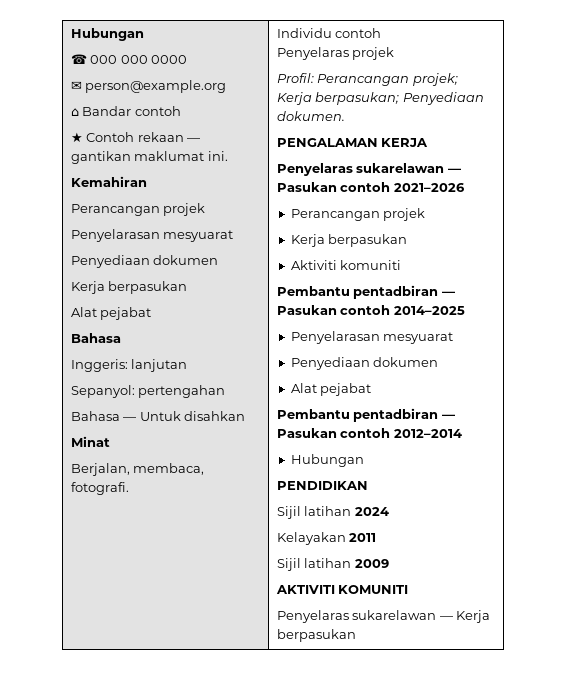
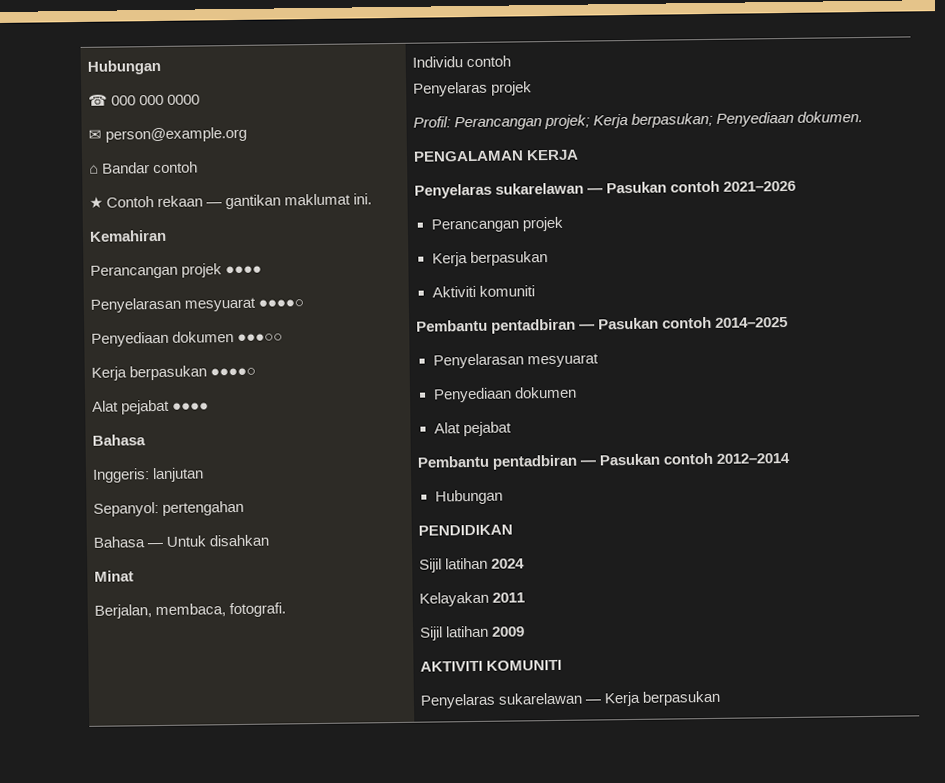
[70,229,234,242] [70,255,219,268] [70,281,188,294] [70,307,152,320] // Penyelarasan mesyuarat // Penyediaan dokumen // Kerja berpasukan // Alat pejabat -> [225,265,263,275] [90,297,305,313] [91,331,284,347] [91,365,257,381] [92,399,210,415] ●●●● // Penyelarasan mesyuarat ●●●●○ // Penyediaan dokumen ●●●○○ // Kerja berpasukan ●●●●○ // Alat pejabat ●●●●

